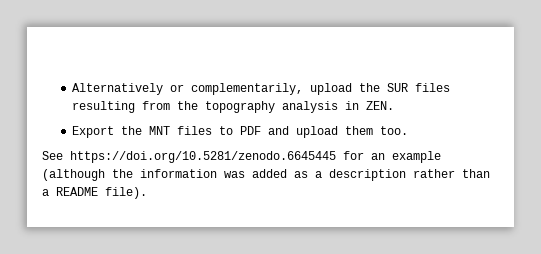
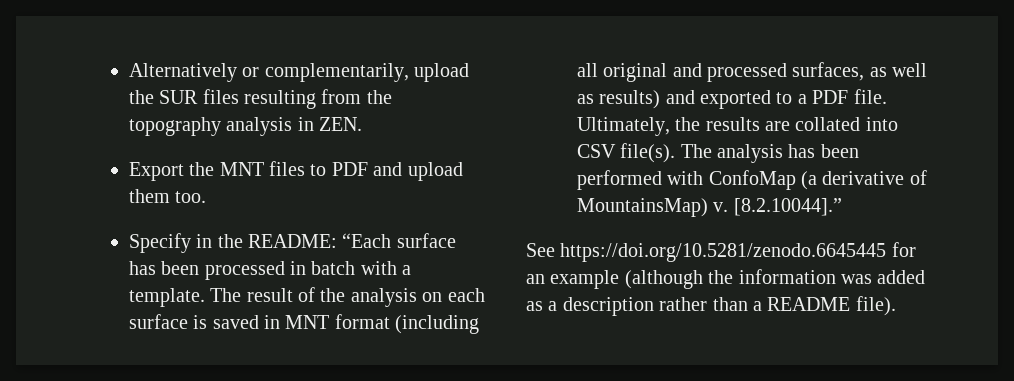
(409, 130) none -> [128,233,456,253] [128,261,412,280] [128,287,485,307] [128,314,480,334] [576,62,928,82] [576,89,887,109] [576,117,898,136] [576,143,859,163] [576,170,927,190] [576,198,842,217] // Specify in the README: “Each surface has been processed in batch with a template. The result of the analysis on each surface is saved in MNT format (including all original and processed surfaces, as well as results) and exported to a PDF file. Ultimately, the results are collated into CSV file(s). The analysis has been performed with ConfoMap (a derivative of MountainsMap) v. [8.2.10044].”

